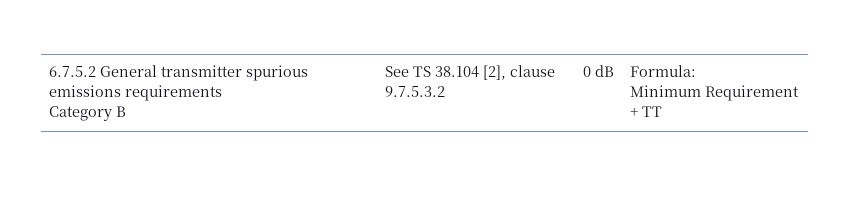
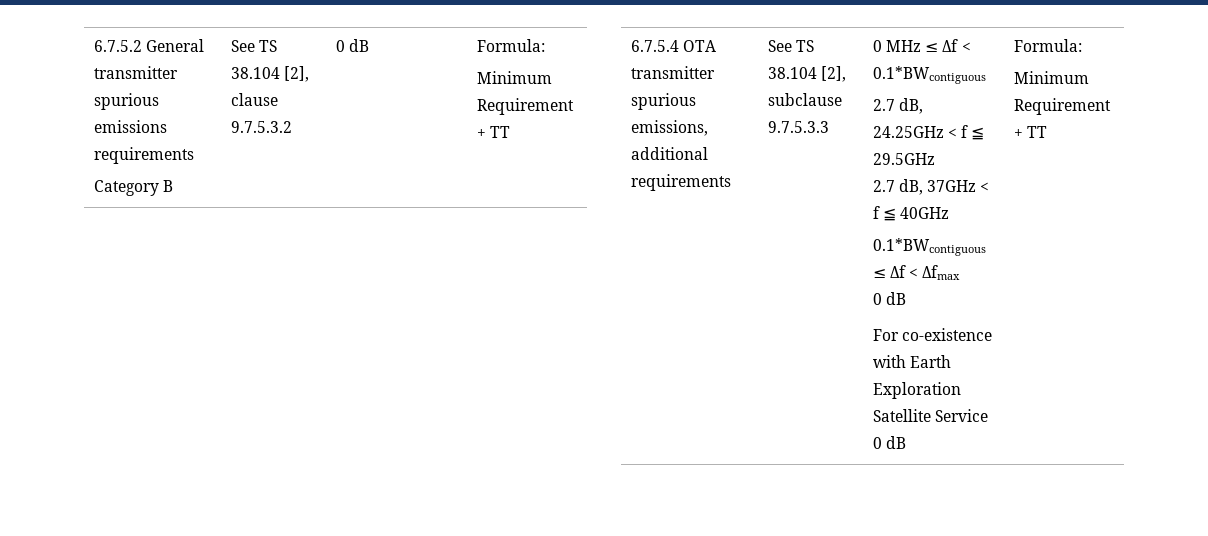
(663, 111) none -> [630,40,717,52] [630,66,715,79] [630,93,696,110] [630,120,708,136] [630,147,708,160] [630,174,731,191] [767,40,815,52] [767,66,847,82] [767,93,842,106] [767,121,829,133] [872,39,971,52] [872,66,986,84] [872,98,924,114] [872,125,985,140] [872,153,935,165] [872,179,990,195] [872,206,950,221] [872,238,986,256] [872,265,961,280] [872,292,907,305] [872,328,993,341] [872,355,952,368] [872,382,961,399] [872,409,989,422] [872,436,907,449] [1013,39,1082,52] [1013,71,1089,84] [1013,98,1111,115] [1013,126,1048,138] // 6.7.5.4 OTA transmitter spurious emissions, additional requirements | See TS 38.104 [2], subclause 9.7.5.3.3 | 0 MHz ≤ Δf < 0.1*BWcontiguous // 2.7 dB, 24.25GHz < f ≦ 29.5GHz // 2.7 dB, 37GHz < f ≦ 40GHz // 0.1*BWcontiguous ≤ Δf < Δfmax // 0 dB // For co-existence with Earth Exploration Satellite Service 0 dB | Formula: // Minimum Requirement + TT

